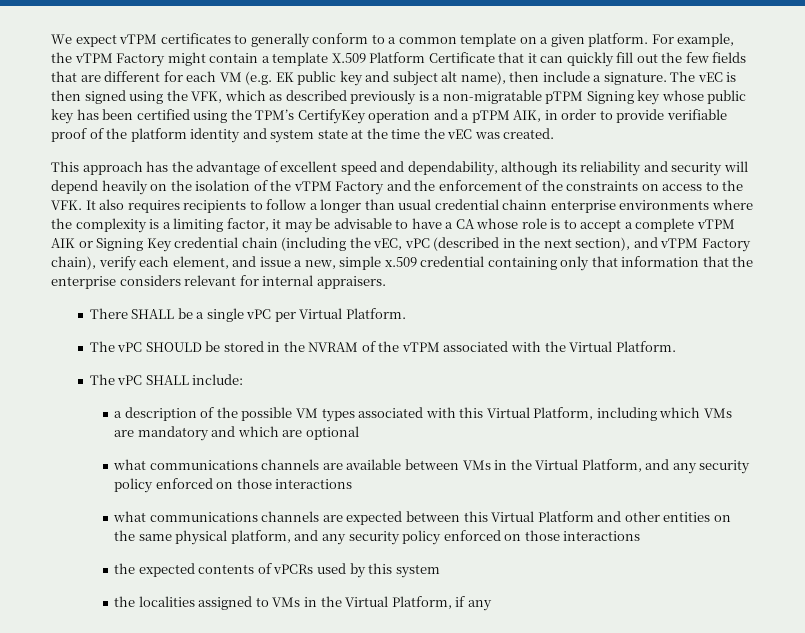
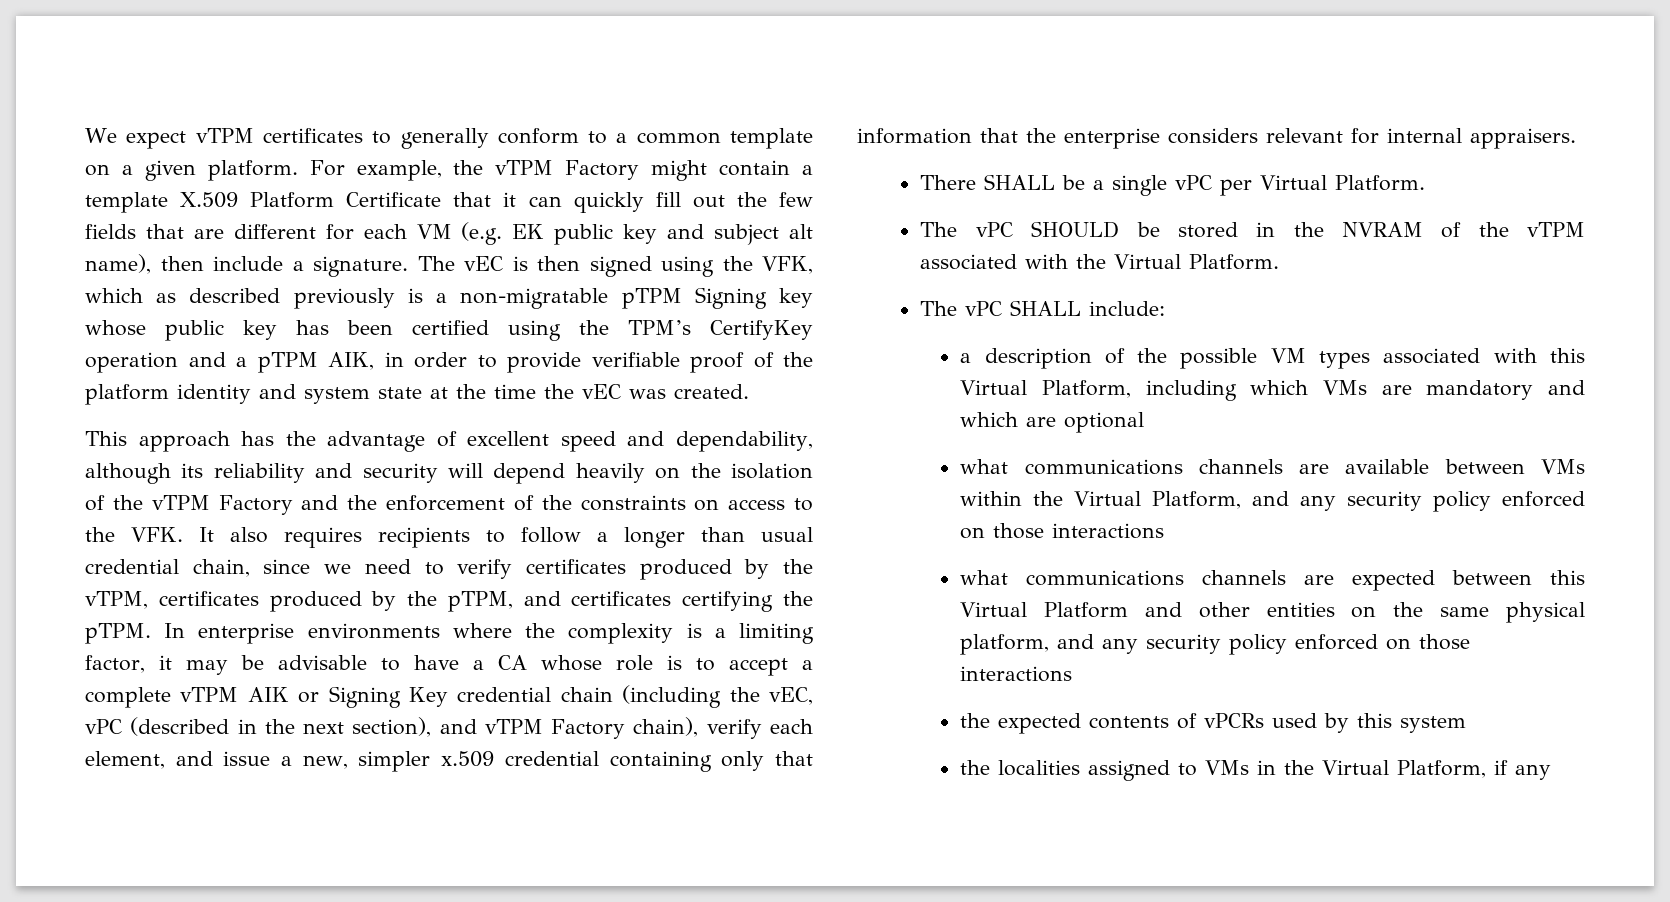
[502,199,548,210] chainn -> [192,559,813,580] [85,591,813,612] [85,623,186,644] chain, since we need to verify certificates produced by the vTPM, certificates produced by the pTPM, and certificates certifying the pTPM. In
[339,256,382,270] simple -> [358,751,431,772] simpler
[494,460,508,470] in -> [960,491,1023,506] within

